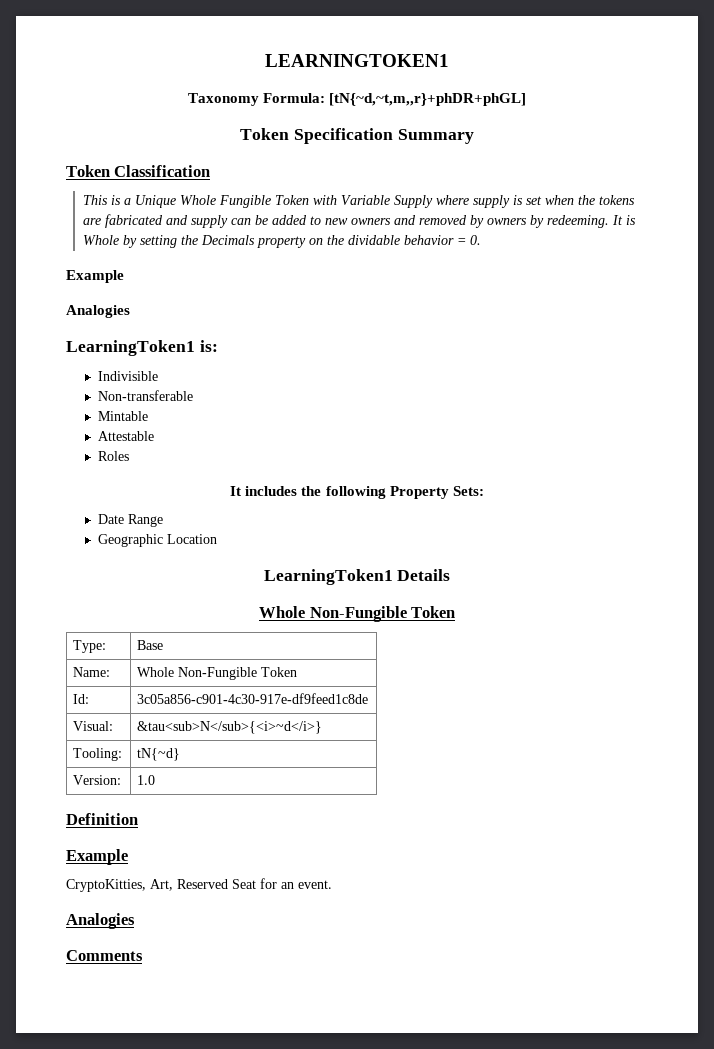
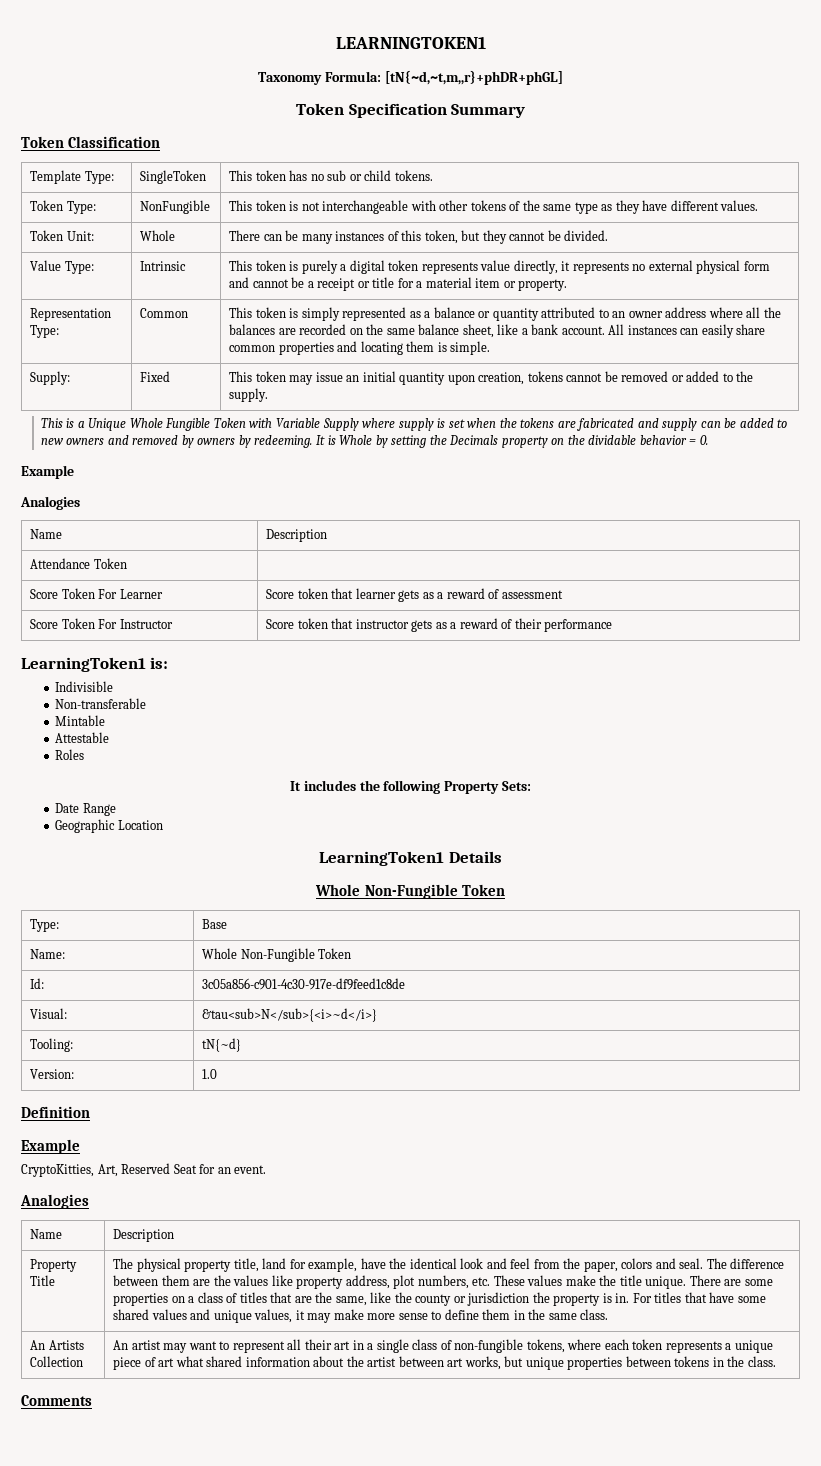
(211, 171) none -> [30,170,114,184] [140,170,207,184] [229,170,433,181] [30,200,96,214] [140,200,211,214] [229,200,759,214] [30,230,94,241] [140,230,176,241] [229,230,609,244] [30,260,94,274] [140,261,187,271] [229,260,770,274] [229,277,568,291] [30,308,112,321] [30,325,60,338] [140,308,189,318] [229,307,781,321] [229,324,766,338] [229,341,491,355] [30,371,71,385] [140,371,171,382] [229,371,754,385] [229,388,269,402] // Template Type: | SingleToken | This token has no sub or child tokens. // Token Type: | NonFungible | This token is not interchangeable with other tokens of the same type as they have different values. // Token Unit: | Whole | There can be many instances of this token, but they cannot be divided. // Value Type: | Intrinsic | This token is purely a digital token represents value directly, it represents no external physical form and cannot be a receipt or title for a material item or property. // Representation Type: | Common | This token is simply represented as a balance or quantity attributed to an owner address where all the balances are recorded on the same balance sheet, like a bank account. All instances can easily share common properties and locating them is simple. // Supply: | Fixed | This token may issue an initial quantity upon creation, tokens cannot be removed or added to the supply.
(130, 311) none -> [30,529,63,539] [266,529,328,542] [30,558,127,569] [30,588,163,599] [266,588,563,602] [30,618,173,629] [266,618,613,632] // Name | Description // Attendance Token | // Score Token For Learner | Score token that learner gets as a reward of assessment // Score Token For Instructor | Score token that instructor gets as a reward of their performance
(135, 921) none -> [30,1229,63,1239] [113,1229,175,1242] [30,1259,78,1272] [30,1275,56,1286] [113,1258,785,1272] [113,1275,773,1289] [113,1292,766,1306] [113,1309,609,1323] [30,1340,84,1350] [30,1356,84,1367] [113,1339,773,1353] [113,1356,776,1370] // Name | Description // Property Title | The physical property title, land for example, have the identical look and feel from the paper, colors and seal. The difference between them are the values like property address, plot numbers, etc. These values make the title unique. There are some properties on a class of titles that are the same, like the county or jurisdiction the property is in. For titles that have some shared values and unique values, it may make more sense to define them in the same class. // An Artists Collection | An artist may want to represent all their art in a single class of non-fungible tokens, where each token represents a unique piece of art what shared information about the artist between art works, but unique properties between tokens in the class.

